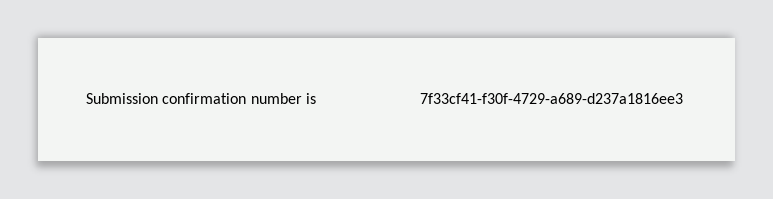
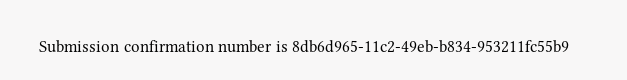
[420,93,683,104] 7f33cf41-f30f-4729-a689-d237a1816ee3 -> [292,40,570,53] 8db6d965-11c2-49eb-b834-953211fc55b9

